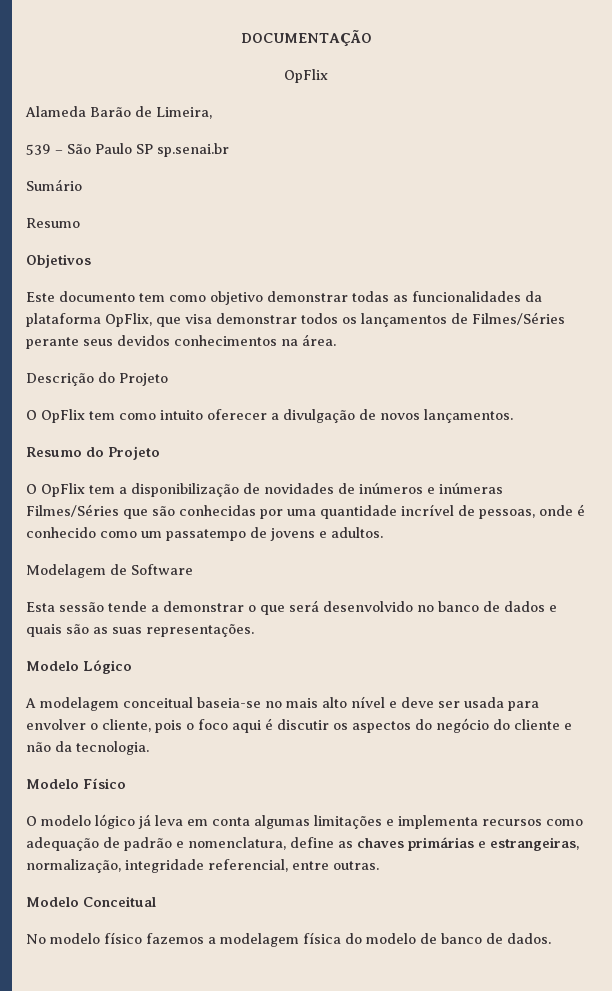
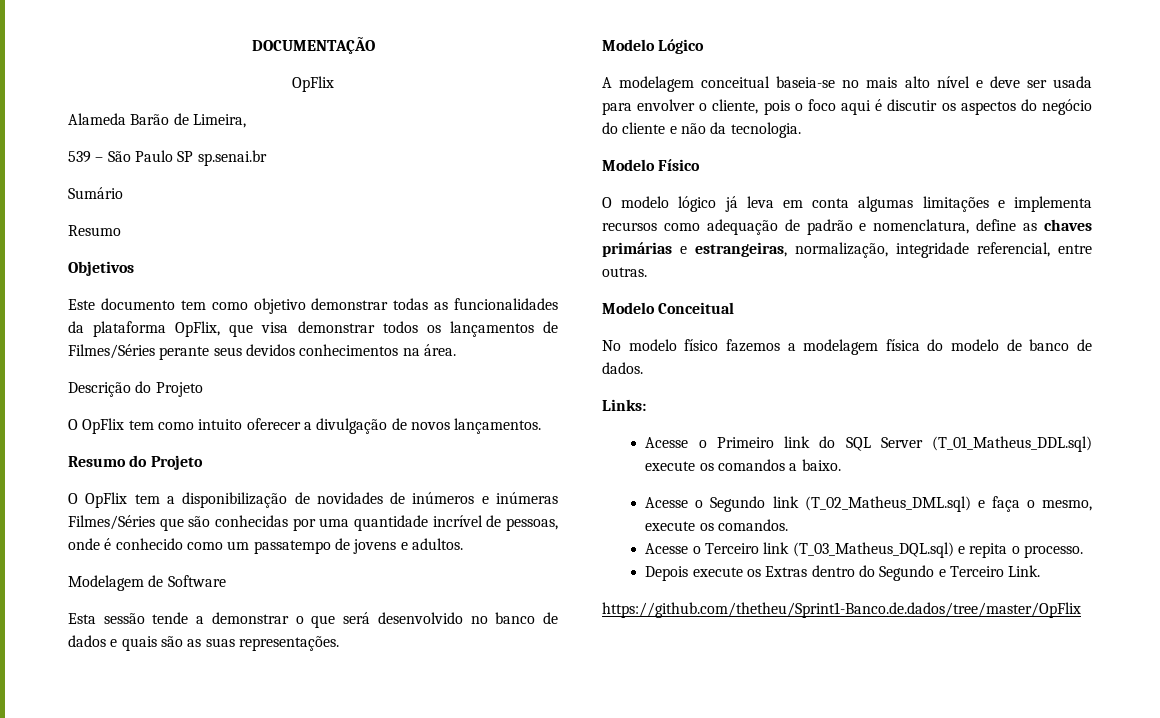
(551, 938) none -> [602,399,646,411] [645,436,1092,452] [645,459,841,471] [645,496,1092,512] [645,519,788,531] [645,542,1083,558] [645,565,1041,581] [602,602,1081,618] // Links: // Acesse o Primeiro link do SQL Server (T_01_Matheus_DDL.sql) execute os comandos a baixo. // Acesse o Segundo link (T_02_Matheus_DML.sql) e faça o mesmo, execute os comandos. // Acesse o Terceiro link (T_03_Matheus_DQL.sql) e repita o processo. // Depois execute os Extras dentro do Segundo e Terceiro Link. // https://github.com/thetheu/Sprint1-Banco.de.dados/tree/master/OpFlix

